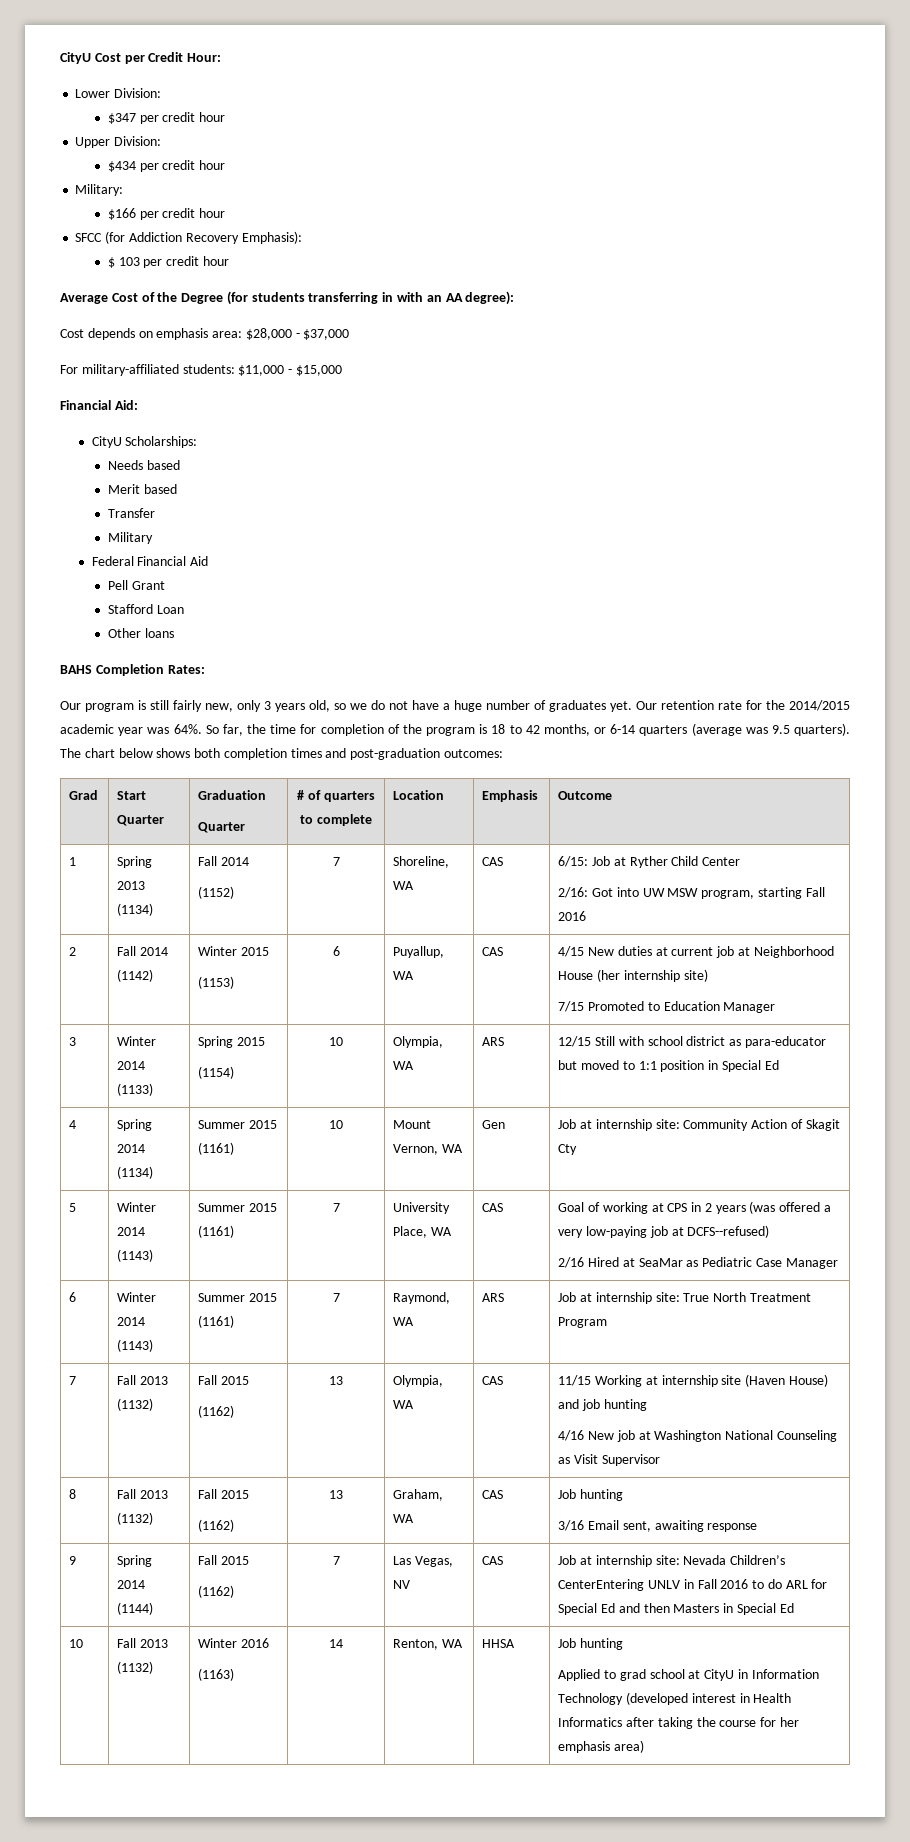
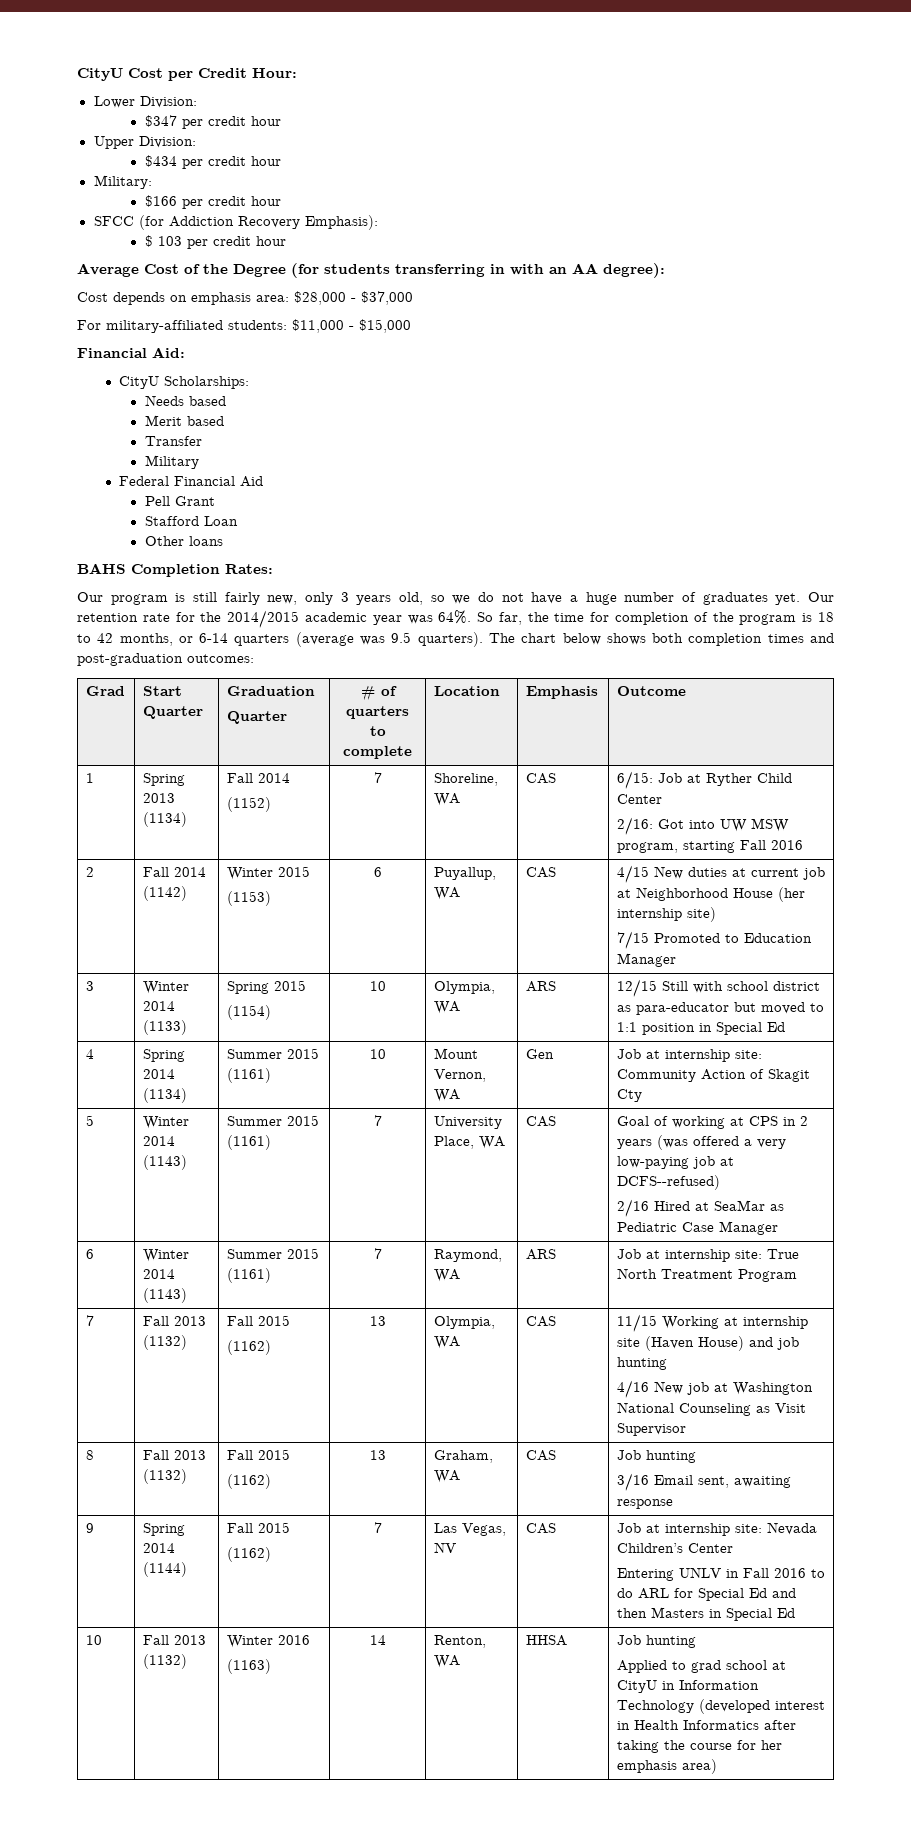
[558,1579,645,1591] CenterEntering -> [687,1543,733,1553] [616,1568,674,1581] Center // Entering

